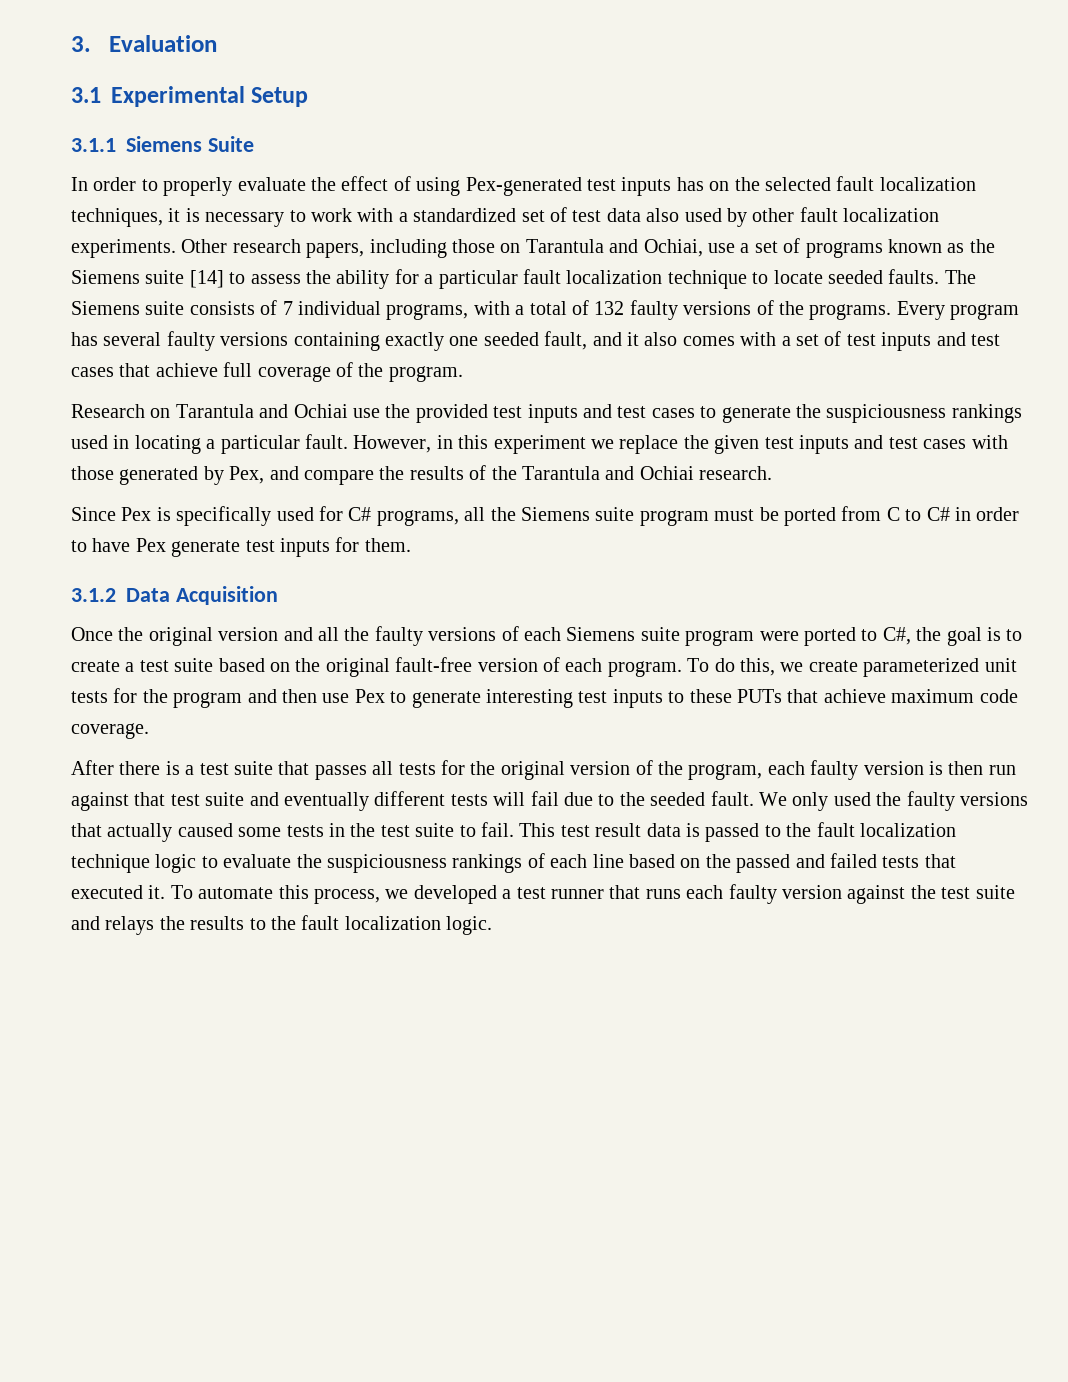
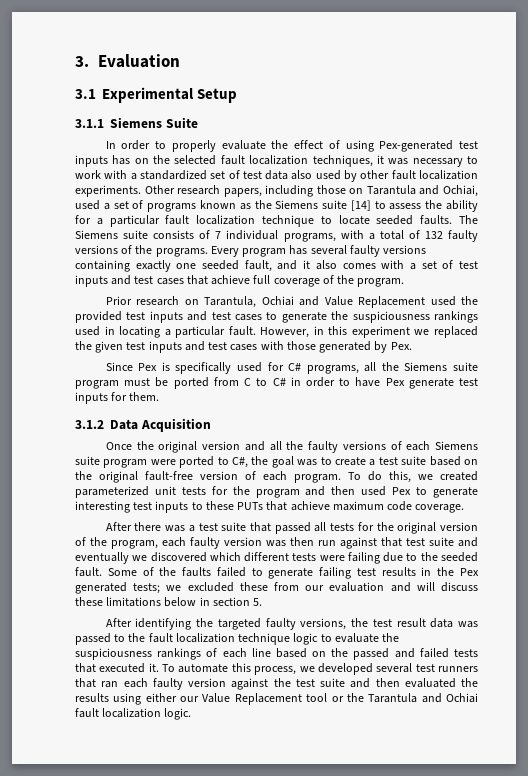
[185,208,200,222] is -> [388,158,409,165] was
[707,243,735,253] use -> [75,200,100,210] used
[71,404,380,418] Research on Tarantula and Ochiai use -> [105,296,456,308] Prior research on Tarantula, Ochiai and Value Replacement used
[619,435,679,454] replace -> [434,326,478,338] replaced
[229,465,773,485] Pex, and compare the results of the Tarantula and Ochiai research. -> [390,342,412,350] Pex.
[986,627,1001,641] is -> [297,459,318,466] was
[808,660,858,672] create -> [440,471,478,481] created
[322,693,350,703] use -> [361,486,387,496] used
[165,761,180,775] is -> [165,525,186,532] was
[314,765,367,780] passes -> [274,522,311,534] passed
[928,761,943,775] is -> [266,540,286,547] was
[374,791,559,806] different tests will fail -> [132,552,380,564] we discovered which different tests were failing
[758,791,1028,811] [71,822,556,842] We only used the faulty versions that actually caused some tests in the test suite to fail. This -> [107,567,480,579] [75,582,478,594] [75,597,263,607] [105,618,369,630] Some of the faults failed to generate failing test results in the Pex generated tests; we excluded these from our evaluation and will discuss these limitations below in section 5. // After identifying the targeted faulty versions, the
[685,823,700,837] is -> [458,621,478,628] was
[502,885,681,899] a test runner that runs -> [376,663,479,673] [75,678,119,688] several test runners that ran
[105,916,296,935] relays the results to the -> [375,678,478,688] [75,693,479,705] then evaluated the results using either our Value Replacement tool or the Tarantula and Ochiai

